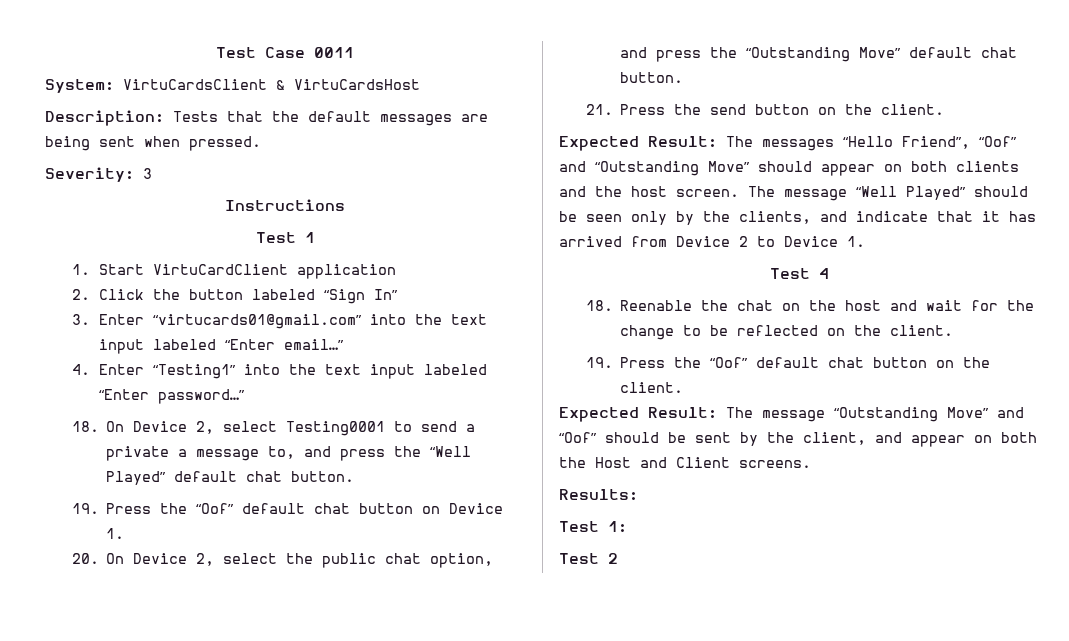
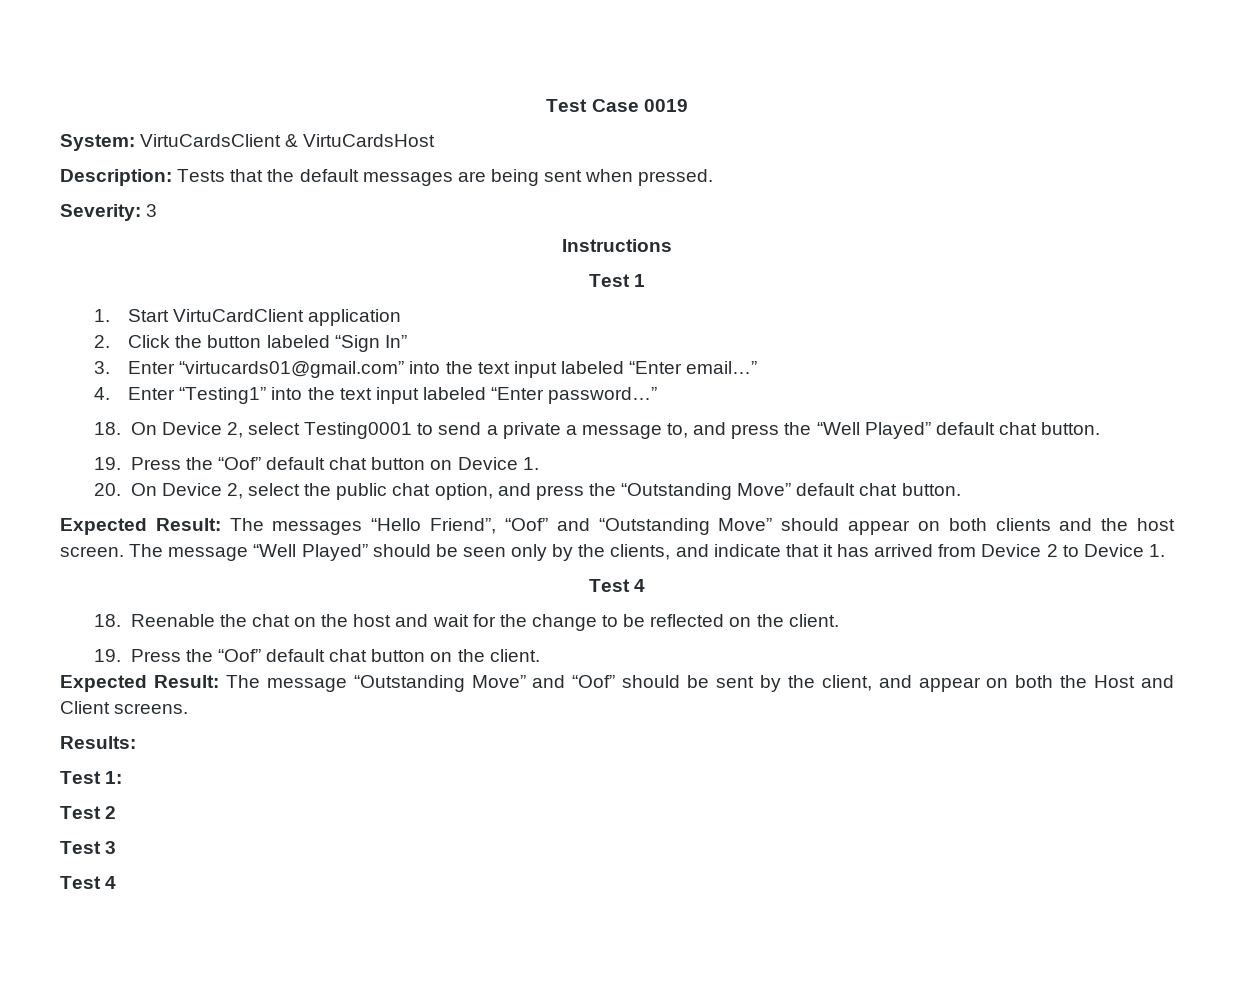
[314,47,354,58] 0011 -> [643,99,688,112] 0019
[585,104,945,115] // 21. Press the send button on the client. -> (961, 489) none
(618, 558) none -> [60,841,117,854] [60,876,117,889] // Test 3 // Test 4

